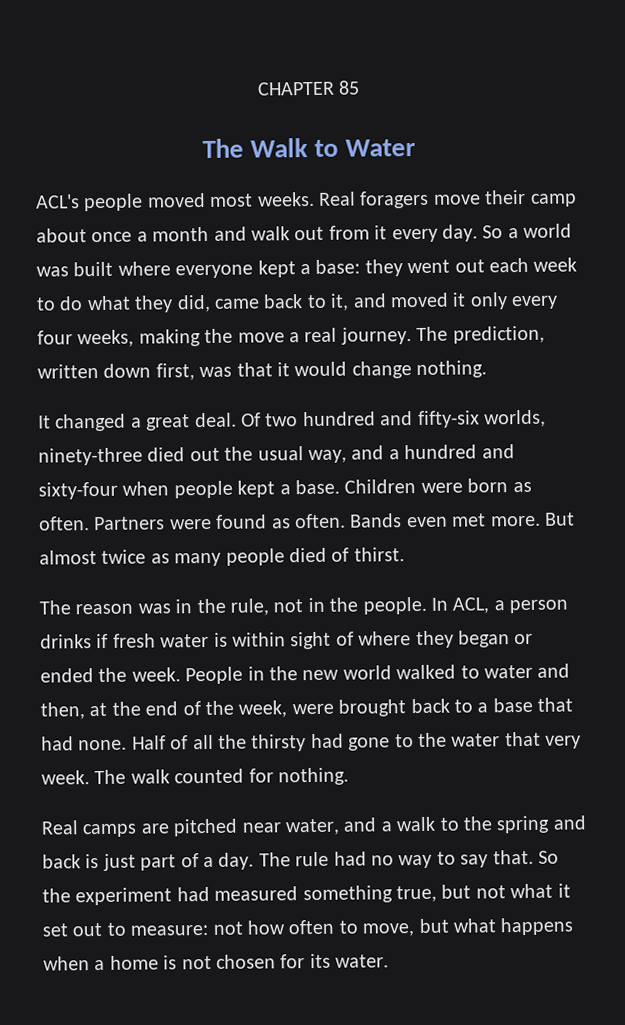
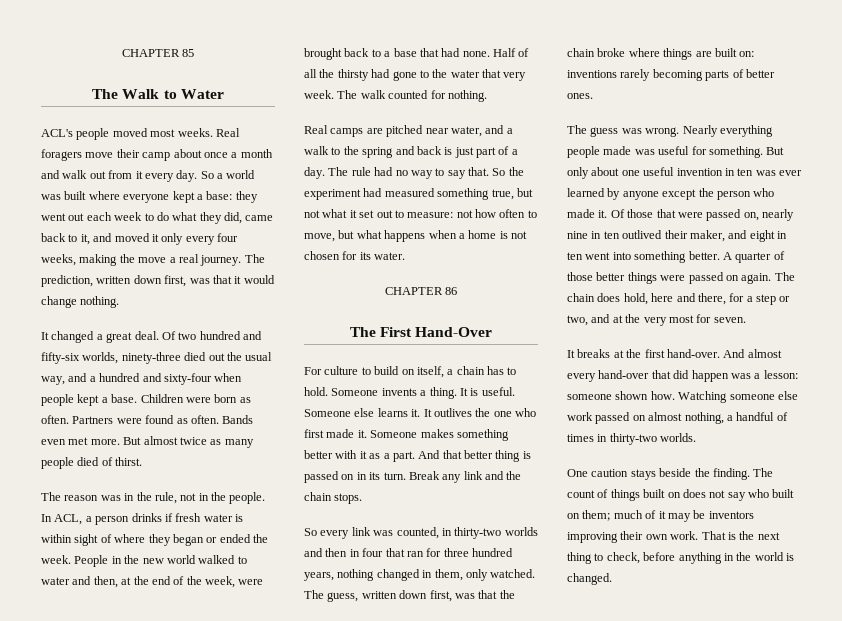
(390, 961) none -> [384,287,458,295] [349,327,493,337] [304,366,517,378] [304,387,515,399] [304,408,536,417] [304,429,509,441] [304,450,531,462] [304,471,522,483] [304,492,363,504] [304,527,538,539] [304,548,513,557] [304,569,536,581] [304,590,515,602] [567,48,755,60] [567,69,775,81] [567,93,593,99] [567,125,773,137] [567,146,785,158] [567,167,802,179] [567,188,775,200] [567,209,794,221] [567,230,787,242] [567,251,785,263] [567,272,795,284] [567,293,791,305] [567,314,746,326] [567,349,782,358] [567,370,798,382] [567,391,798,403] [567,412,788,424] [567,433,697,445] [567,468,774,480] [567,489,795,501] [567,510,754,522] [567,531,780,543] [567,552,794,564] [567,573,612,585] // CHAPTER 86 // The First Hand-Over // For culture to build on itself, a chain has to hold. Someone invents a thing. It is useful. Someone else learns it. It outlives the one who first made it. Someone makes something better with it as a part. And that better thing is passed on in its turn. Break any link and the chain stops. // So every link was counted, in thirty-two worlds and then in four that ran for three hundred years, nothing changed in them, only watched. The guess, written down first, was that the chain broke where things are built on: inventions rarely becoming parts of better ones. // The guess was wrong. Nearly everything people made was useful for something. But only about one useful invention in ten was ever learned by anyone except the person who made it. Of those that were passed on, nearly nine in ten outlived their maker, and eight in ten went into something better. A quarter of those better things were passed on again. The chain does hold, here and there, for a step or two, and at the very most for seven. // It breaks at the first hand-over. And almost every hand-over that did happen was a lesson: someone shown how. Watching someone else work passed on almost nothing, a handful of times in thirty-two worlds. // One caution stays beside the finding. The count of things built on does not say who built on them; much of it may be inventors improving their own work. That is the next thing to check, before anything in the world is changed.

